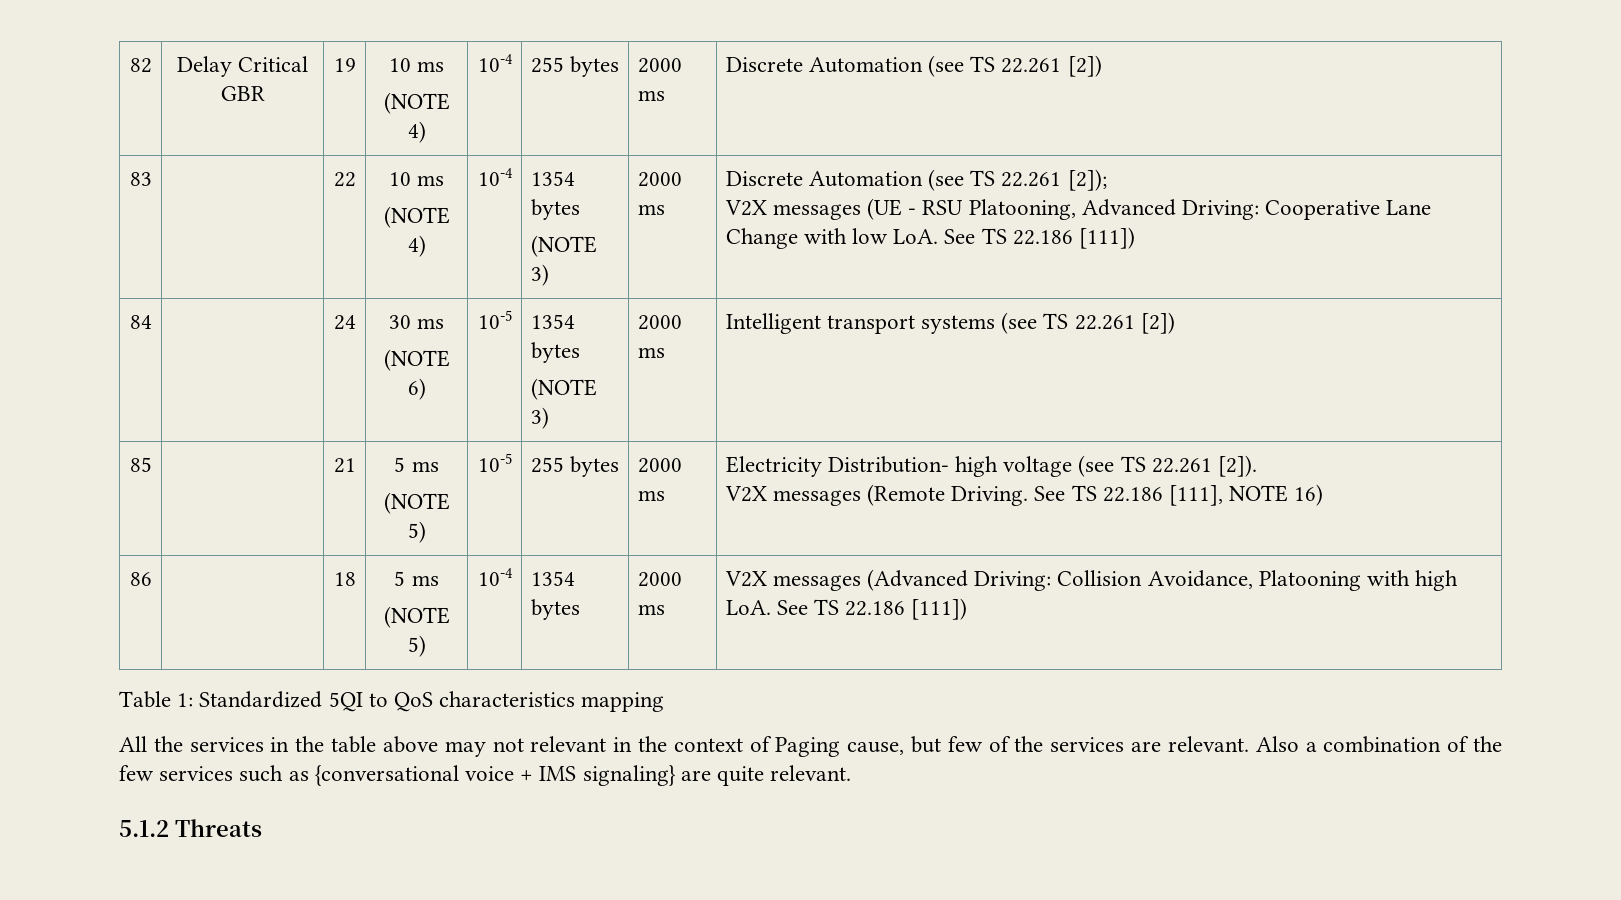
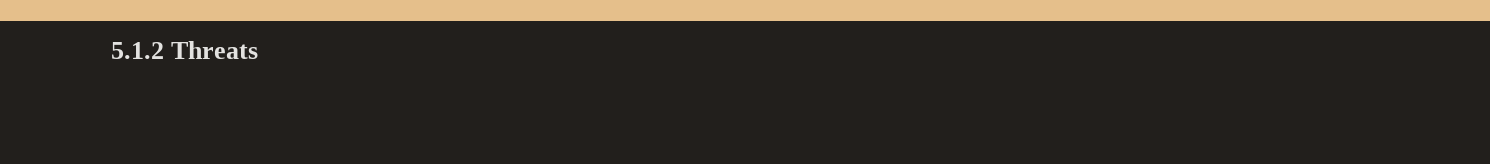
[129,58,152,73] [176,56,309,77] [220,86,265,101] [333,58,356,72] [388,58,445,72] [383,92,450,114] [407,121,426,143] [477,54,513,72] [530,56,619,77] [637,58,682,73] [637,90,665,101] [725,55,1102,77] [129,172,152,186] [333,172,356,187] [388,172,445,186] [383,206,450,228] [407,235,426,257] [477,168,513,186] [530,171,575,186] [530,199,580,220] [530,235,597,257] [530,264,549,286] [637,172,682,187] [637,204,665,215] [725,169,1107,191] [724,198,1432,220] [725,227,1136,249] [129,315,152,329] [333,315,356,330] [388,315,445,329] [383,349,450,371] [407,378,426,400] [477,310,512,329] [530,314,575,329] [530,342,580,363] [530,378,597,400] [530,407,549,429] [637,315,682,330] [637,347,665,358] [725,312,1175,334] [129,457,152,472] [333,458,356,473] [394,457,439,472] [383,492,450,514] [407,521,426,543] [477,453,512,472] [530,456,619,477] [637,458,682,473] [637,490,665,501] [725,455,1258,477] [724,484,1324,506] [129,572,152,586] [333,572,356,586] [394,571,439,586] [383,606,450,628] [407,635,426,657] [477,568,513,586] [530,571,575,586] [530,599,580,620] [637,572,682,587] [637,604,665,615] [724,569,1459,591] [725,598,968,620] [119,691,665,712] [119,736,1502,757] [119,765,852,786] 82 | Delay Critical GBR | 19 | 10 ms // (NOTE 4) | 10-4 | 255 bytes | 2000 ms | Discrete Automation (see TS 22.261 [2]) // 83 | | 22 | 10 ms // (NOTE 4) | 10-4 | 1354 bytes // (NOTE 3) | 2000 ms | Discrete Automation (see TS 22.261 [2]); // V2X messages (UE - RSU Platooning, Advanced Driving: Cooperative Lane Change with low LoA. See TS 22.186 [111]) // 84 | | 24 | 30 ms // (NOTE 6) | 10-5 | 1354 bytes // (NOTE 3) | 2000 ms | Intelligent transport systems (see TS 22.261 [2]) // 85 | | 21 | 5 ms // (NOTE 5) | 10-5 | 255 bytes | 2000 ms | Electricity Distribution- high voltage (see TS 22.261 [2]). // V2X messages (Remote Driving. See TS 22.186 [111], NOTE 16) // 86 | | 18 | 5 ms // (NOTE 5) | 10-4 | 1354 bytes | 2000 ms | V2X messages (Advanced Driving: Collision Avoidance, Platooning with high LoA. See TS 22.186 [111]) // Table 1: Standardized 5QI to QoS characteristics mapping // All the services in the table above may not relevant in the context of Paging cause, but few of the services are relevant. Also a combination of the few services such as {conversational voice + IMS signaling} are quite relevant. // -> (111, 50) none

